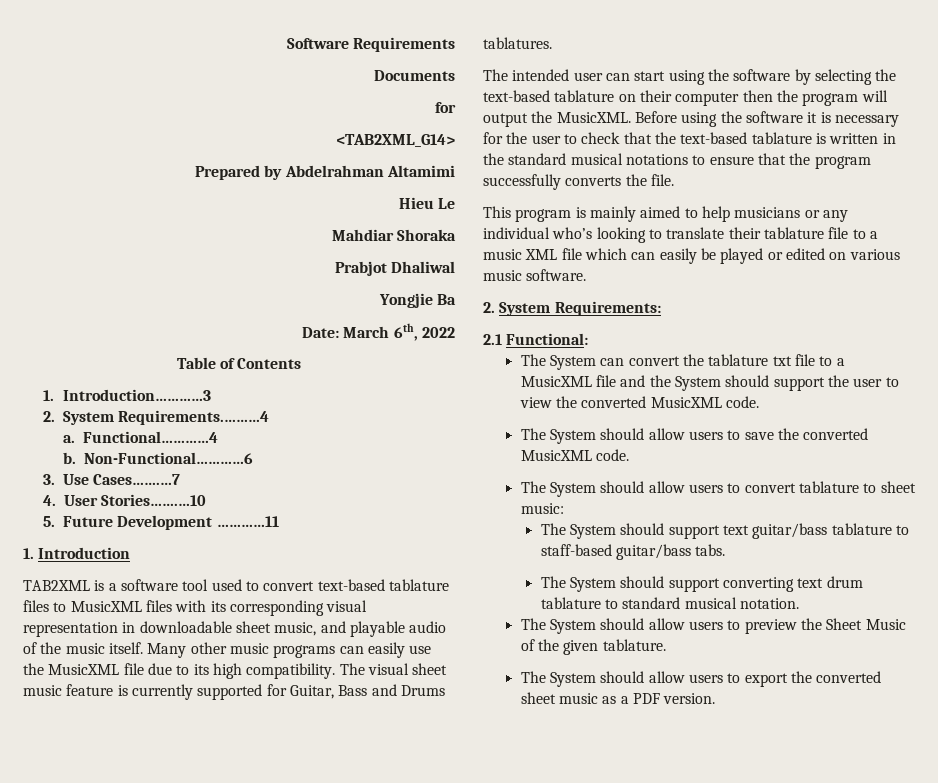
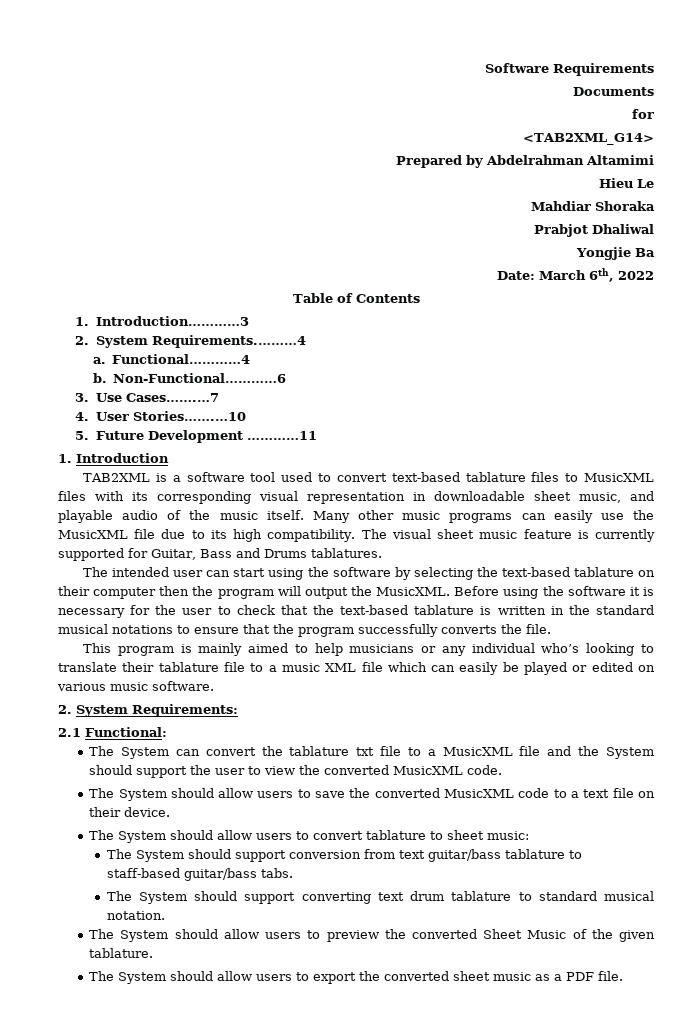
[595,449,629,461] code. -> [518,788,656,798] [89,807,171,817] code to a text file on their device.
(720, 532) none -> [288,849,395,859] conversion from
(822, 624) none -> [411,929,477,939] converted
[663,693,716,704] version. -> [598,971,624,981] file.

